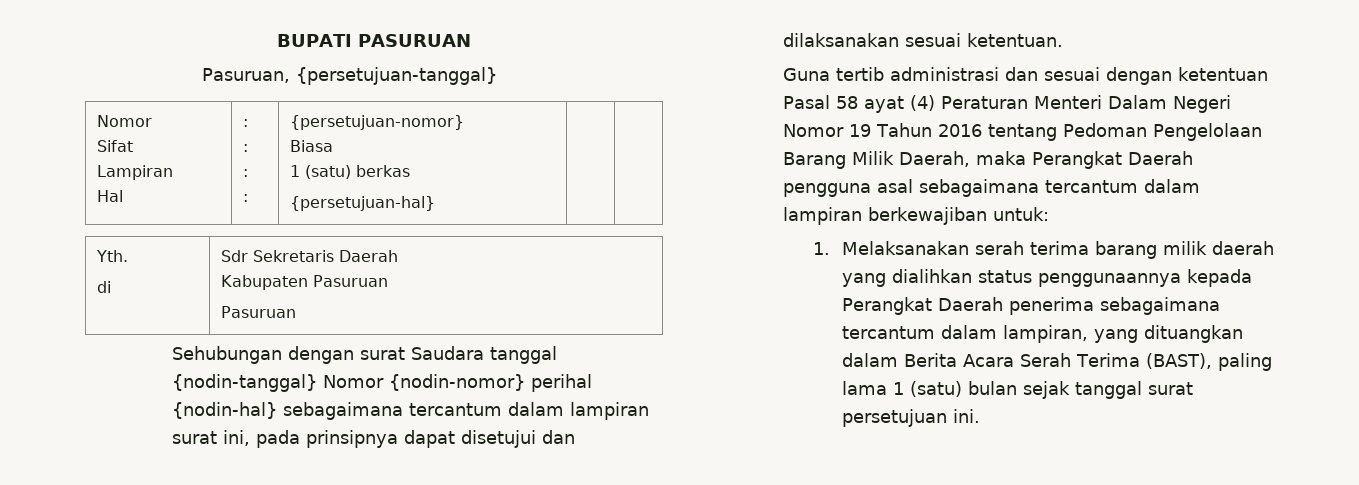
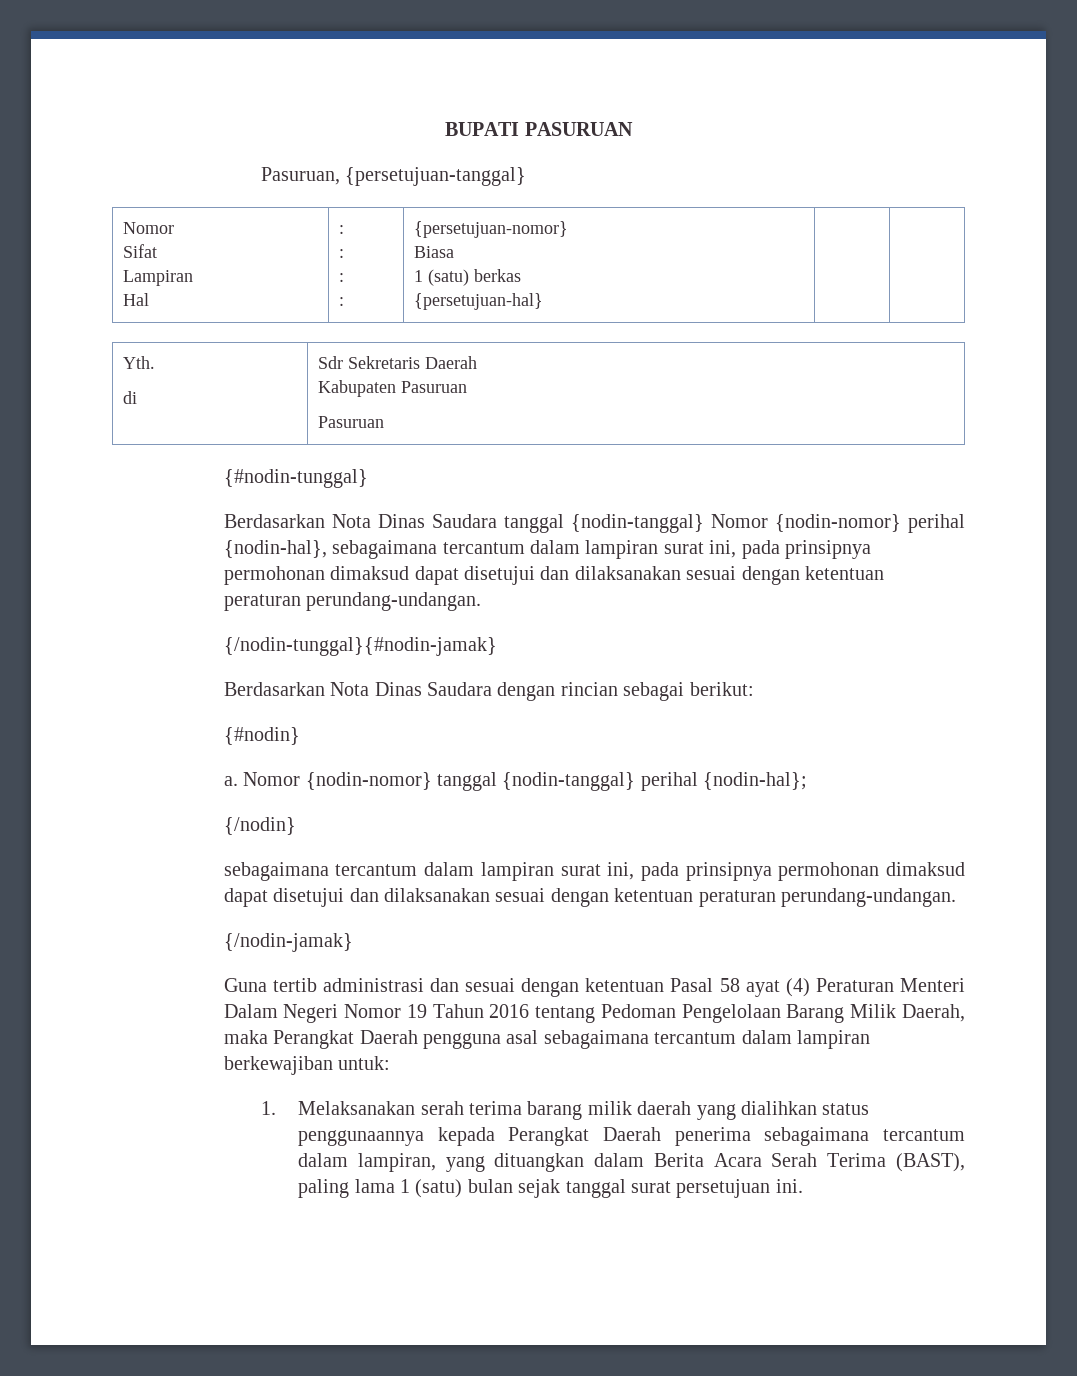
[172,346,406,364] Sehubungan dengan surat -> [223,469,368,488] [223,514,425,528] {#nodin-tunggal} // Berdasarkan Nota Dinas
[172,402,650,420] [172,430,576,448] [783,33,1064,47] {nodin-hal} sebagaimana tercantum dalam lampiran surat ini, pada prinsipnya dapat disetujui dan dilaksanakan sesuai ketentuan. -> [223,540,871,559] [223,566,884,585] [223,592,482,611] [223,637,497,656] [223,682,754,701] [223,727,300,745] [223,772,808,791] [223,817,296,835] [223,862,966,881] [223,888,956,907] [223,933,353,952] {nodin-hal}, sebagaimana tercantum dalam lampiran surat ini, pada prinsipnya permohonan dimaksud dapat disetujui dan dilaksanakan sesuai dengan ketentuan peraturan perundang-undangan. // {/nodin-tunggal}{#nodin-jamak} // Berdasarkan Nota Dinas Saudara dengan rincian sebagai berikut: // {#nodin} // a. Nomor {nodin-nomor} tanggal {nodin-tanggal} perihal {nodin-hal}; // {/nodin} // sebagaimana tercantum dalam lampiran surat ini, pada prinsipnya permohonan dimaksud dapat disetujui dan dilaksanakan sesuai dengan ketentuan peraturan perundang-undangan. // {/nodin-jamak}

